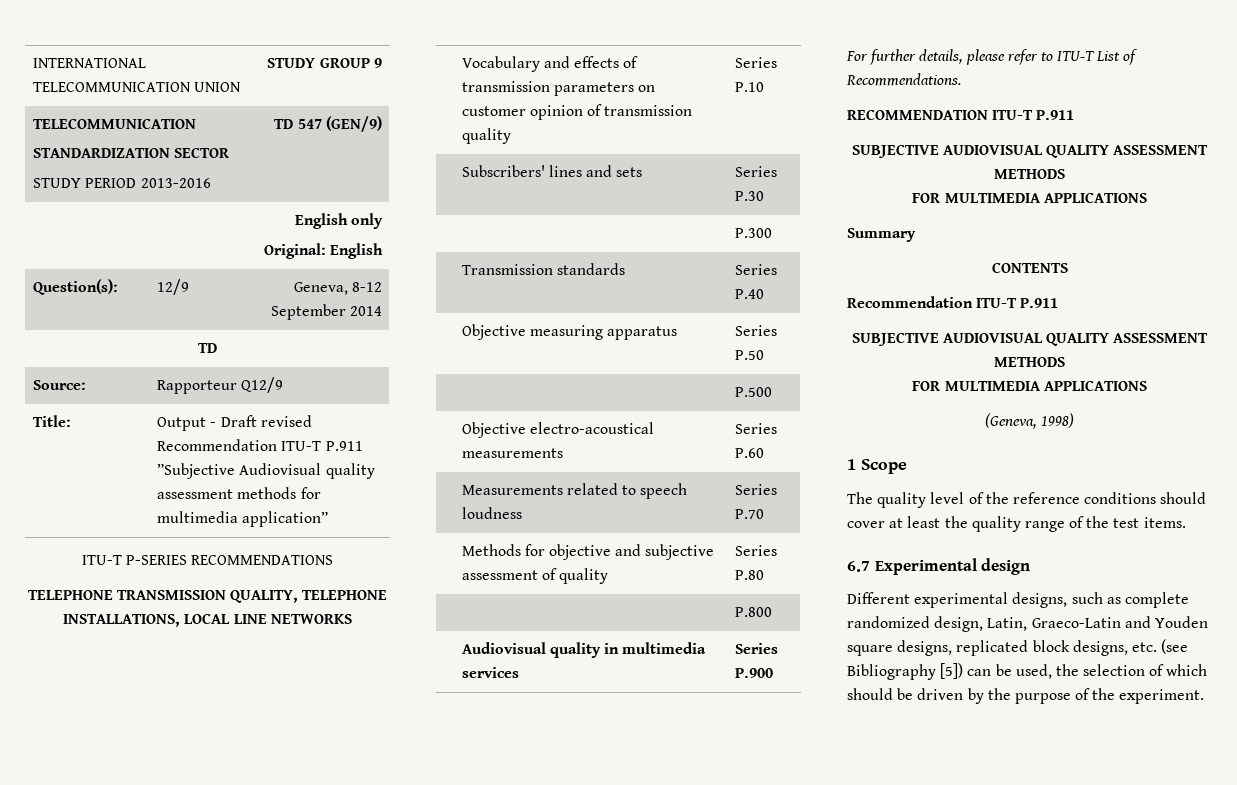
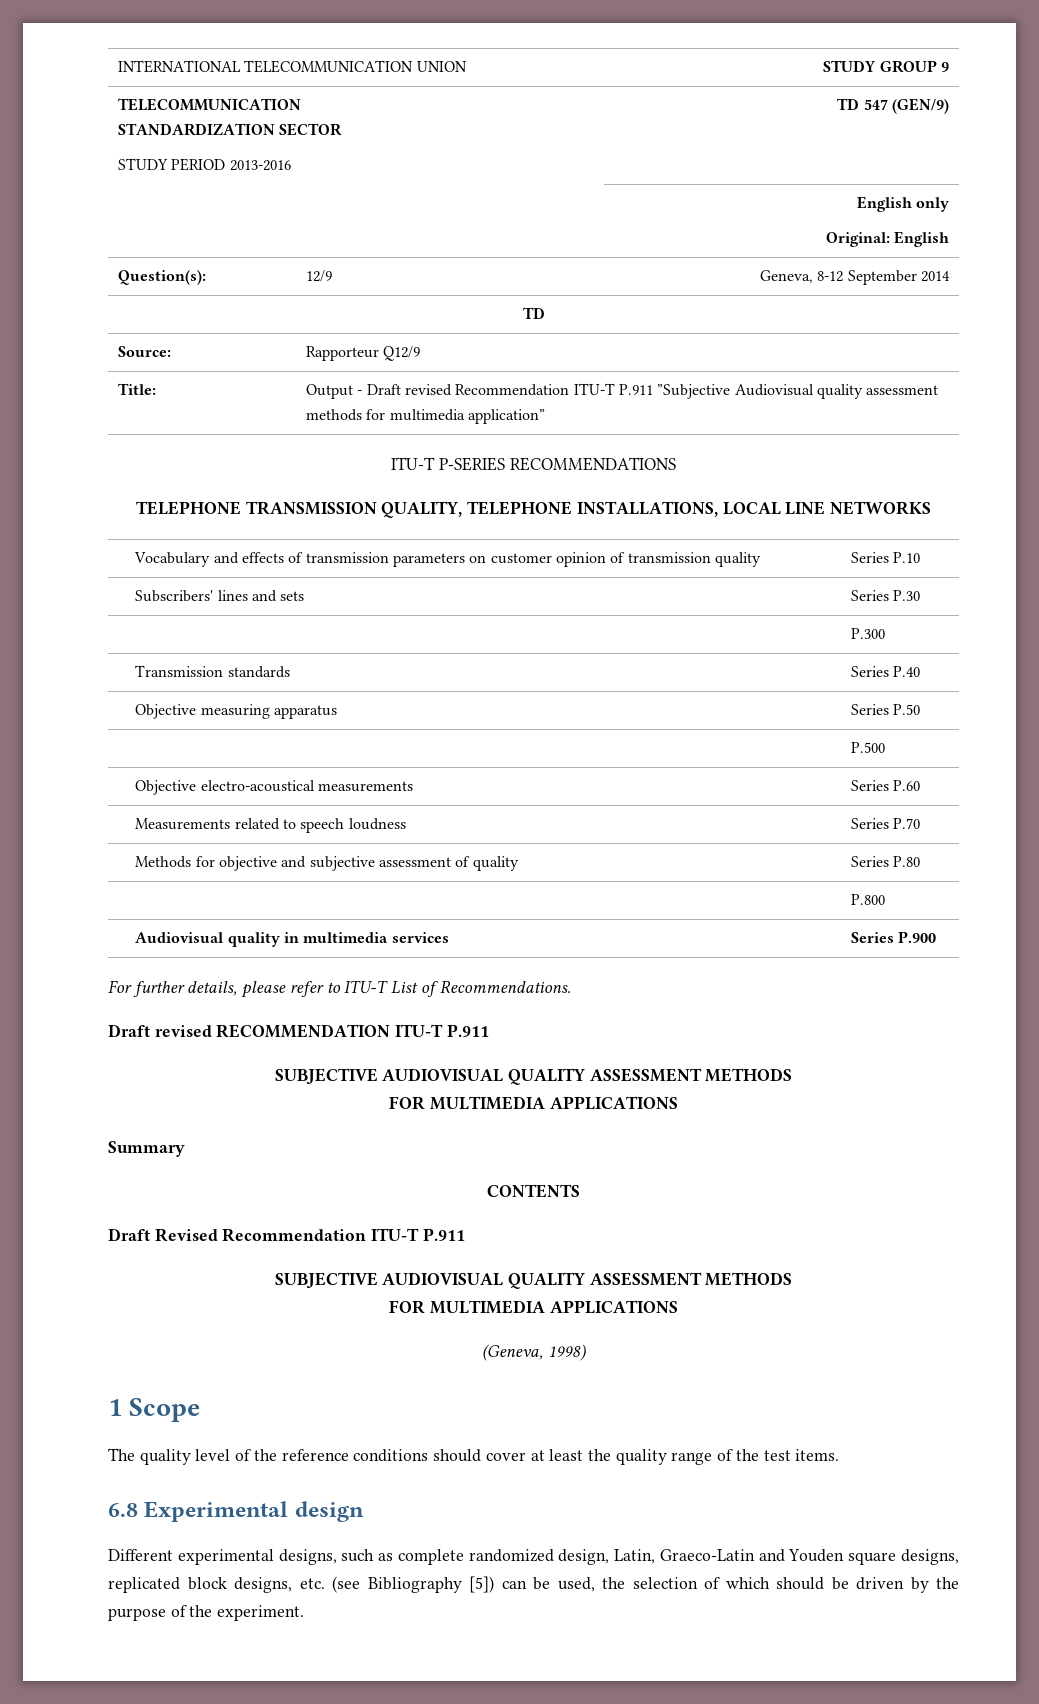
(961, 79) none -> [108,1024,212,1037] Draft revised
(1068, 267) none -> [108,1228,218,1242] Draft Revised
[847,561,870,572] 6.7 -> [108,1503,138,1517] 6.8

